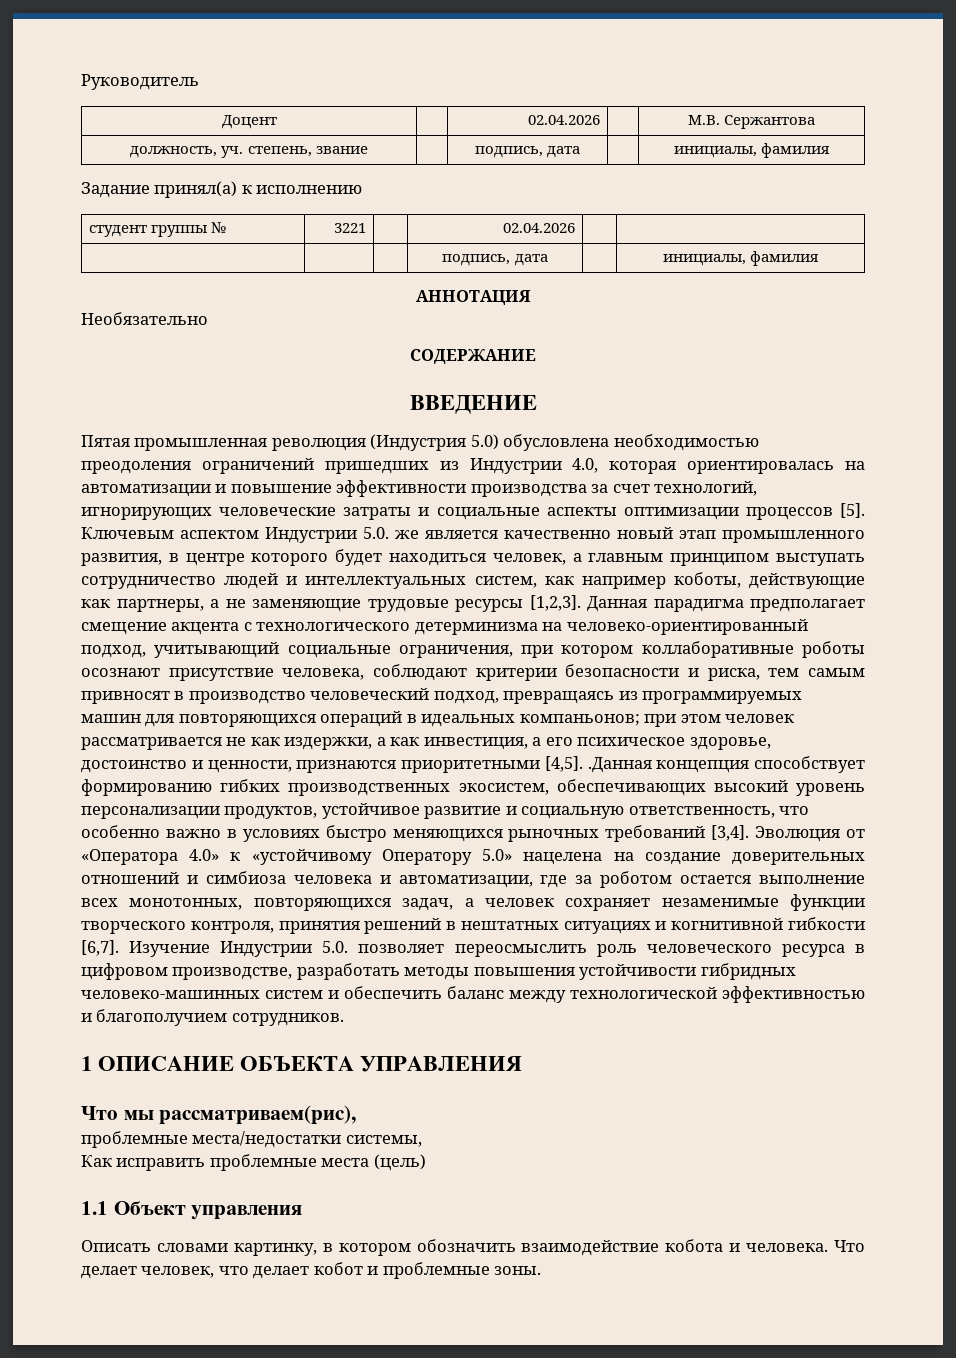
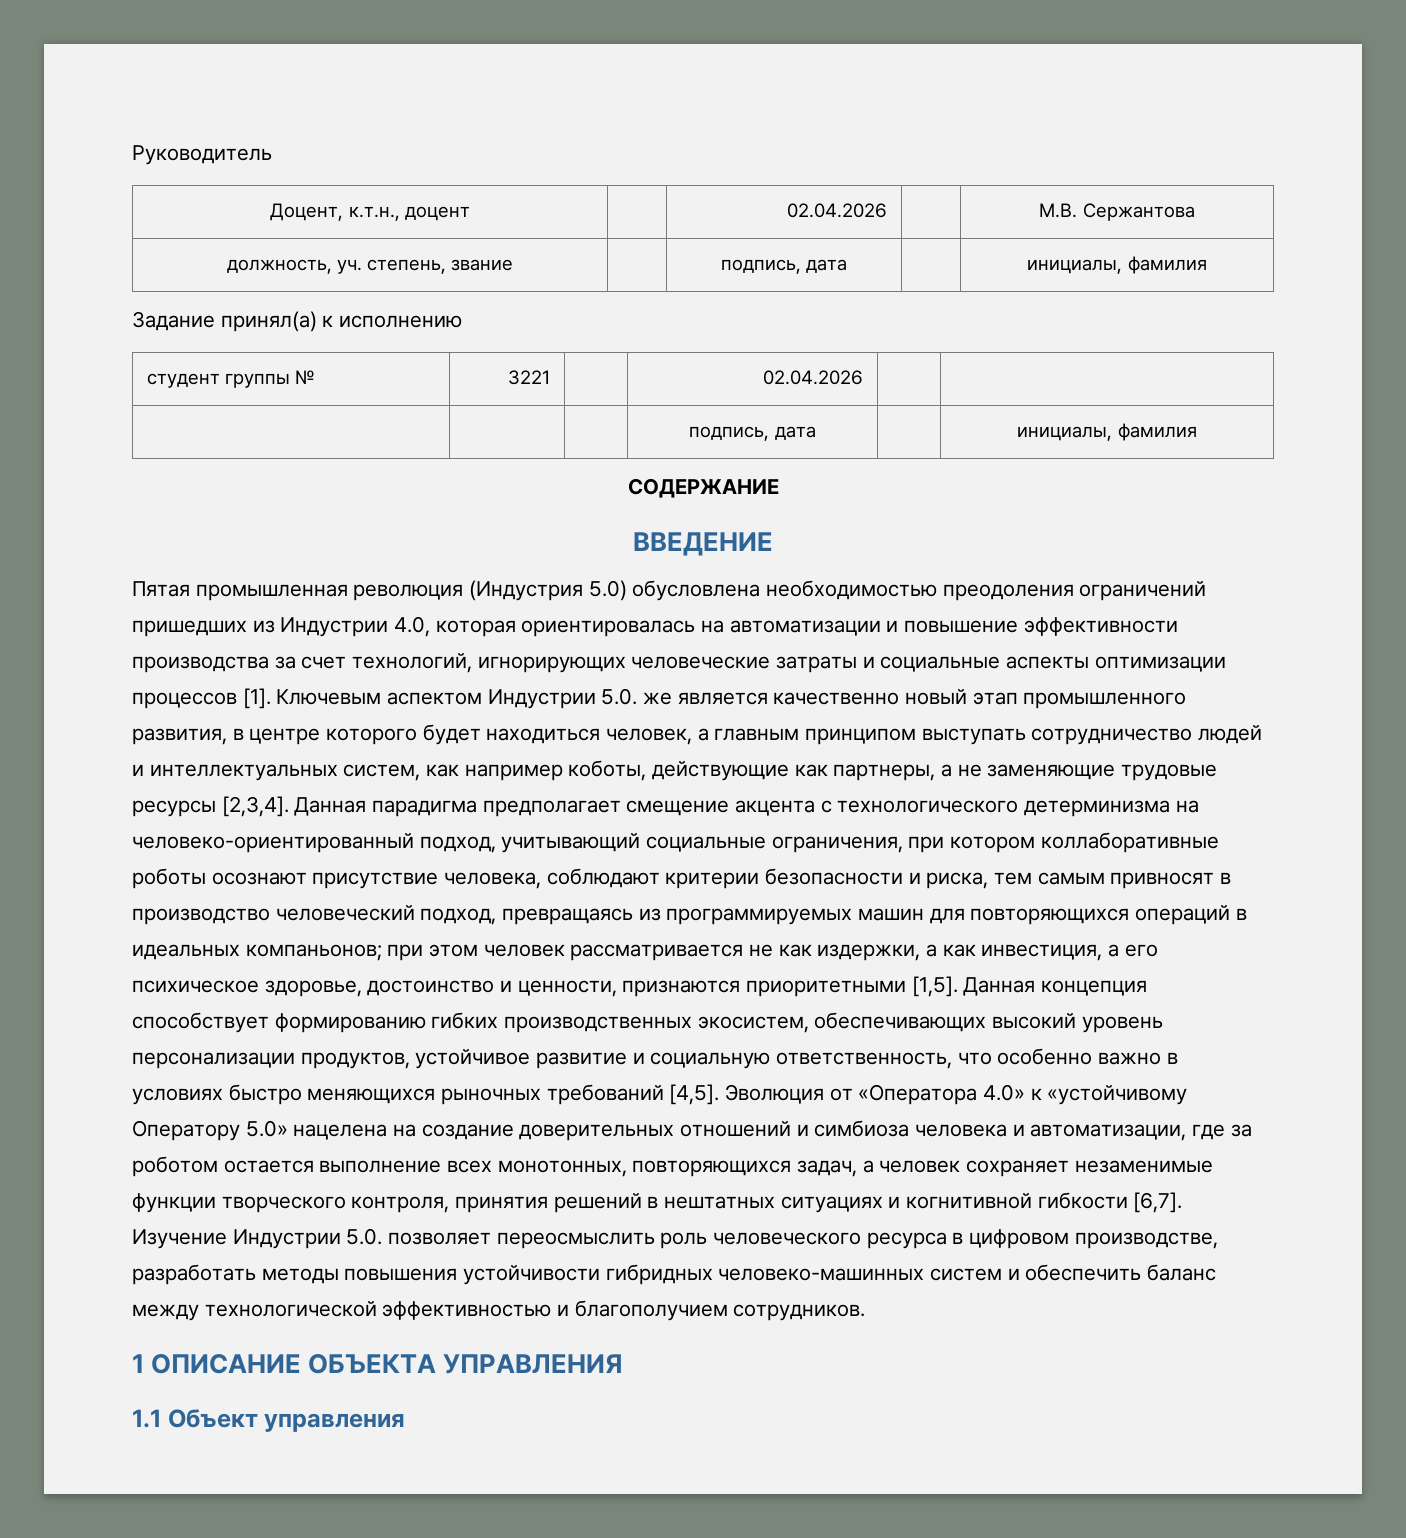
[221,115,277,129] Доцент -> [270,203,470,221] Доцент, к.т.н., доцент
[415,290,531,305] [81,312,208,325] // АННОТАЦИЯ // Необязательно -> (1197, 432) none
[840,503,865,518] [5]. -> [242,688,271,709] [1].
[529,595,581,611] [1,2,3]. -> [221,796,289,817] [2,3,4].
[544,756,652,773] [4,5]. .Данная -> [911,976,1036,997] [1,5]. Данная
[711,825,750,841] [3,4]. -> [669,1084,720,1105] [4,5].
[81,1105,357,1125] [81,1131,422,1148] [81,1154,426,1171] [81,1201,303,1220] [81,1239,865,1256] [81,1262,542,1279] Что мы рассматриваем(рис), // проблемные места/недостатки системы, // Как исправить проблемные места (цель) // 1.1 Объект управления // Описать словами картинку, в котором обозначить взаимодействие кобота и человека. Что делает человек, что делает кобот и проблемные зоны. -> [132,1409,406,1432] 1.1 Объект управления

